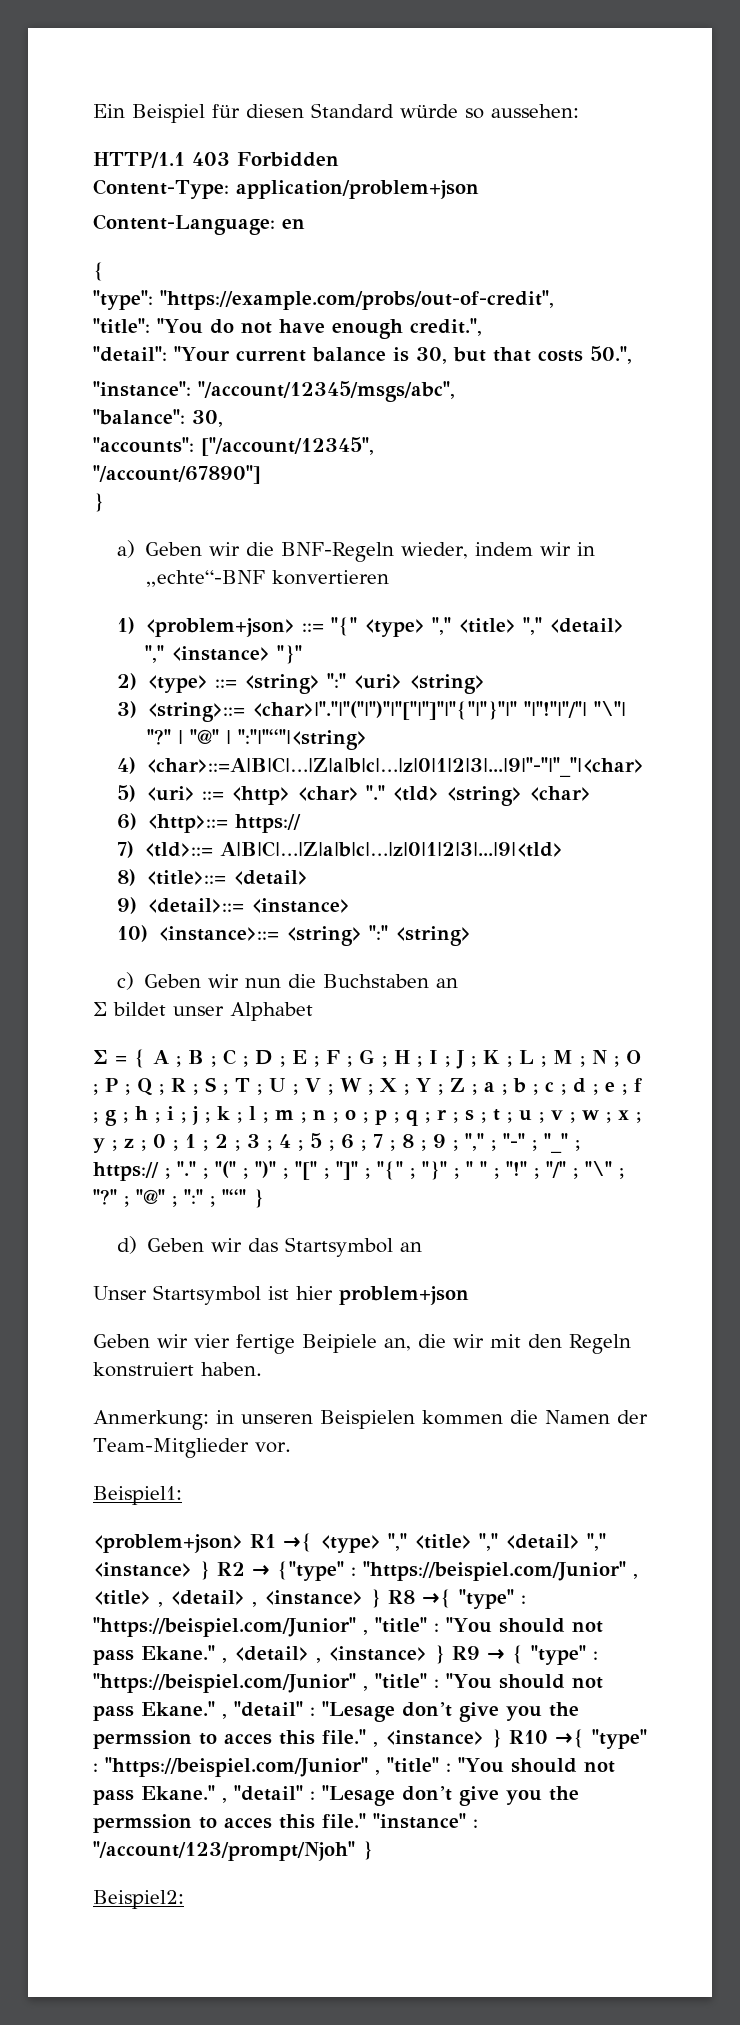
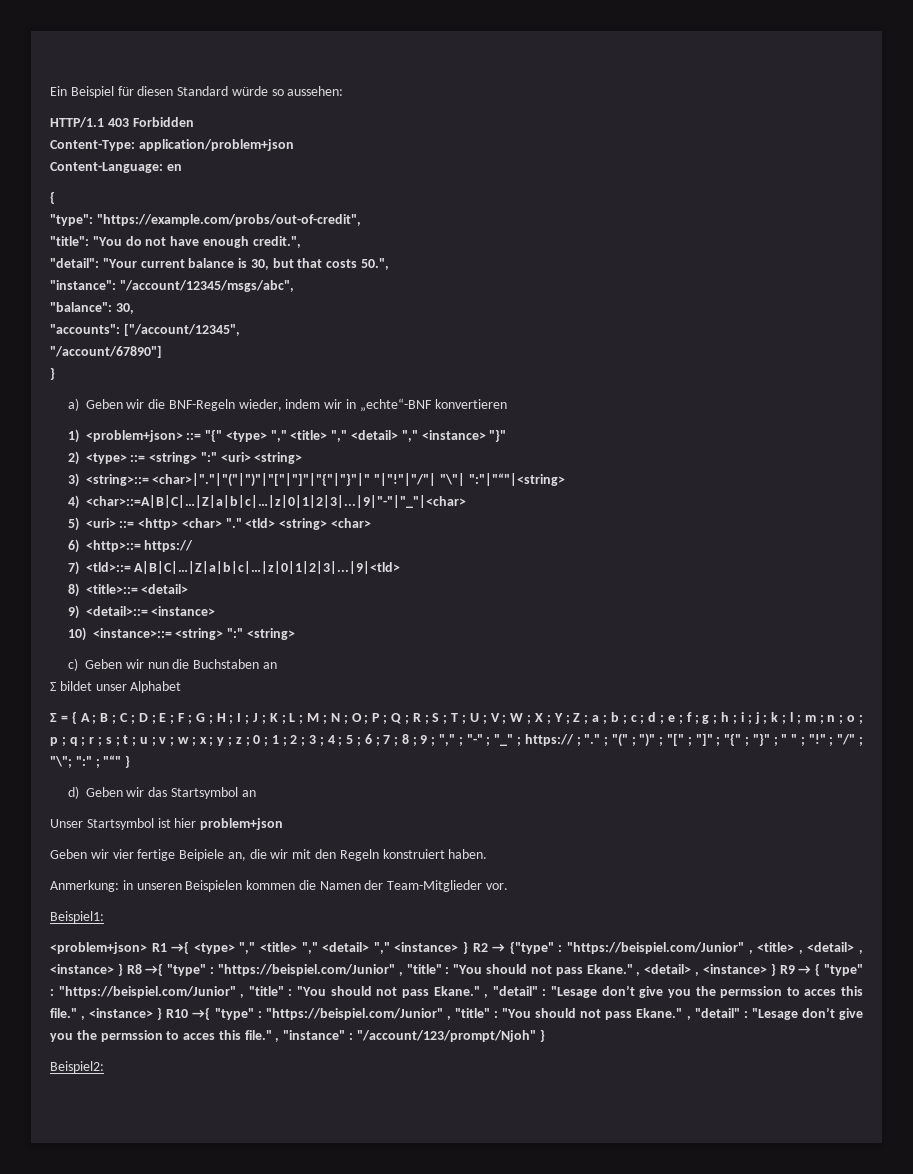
[147,729,232,745] "?" | "@" | -> (465, 479) none
[585,1161,624,1179] [93,1189,177,1207] "\" ; "?" ; "@" ; -> [50,756,72,768] "\";
(366, 1820) none -> [275,1038,280,1042] ,

